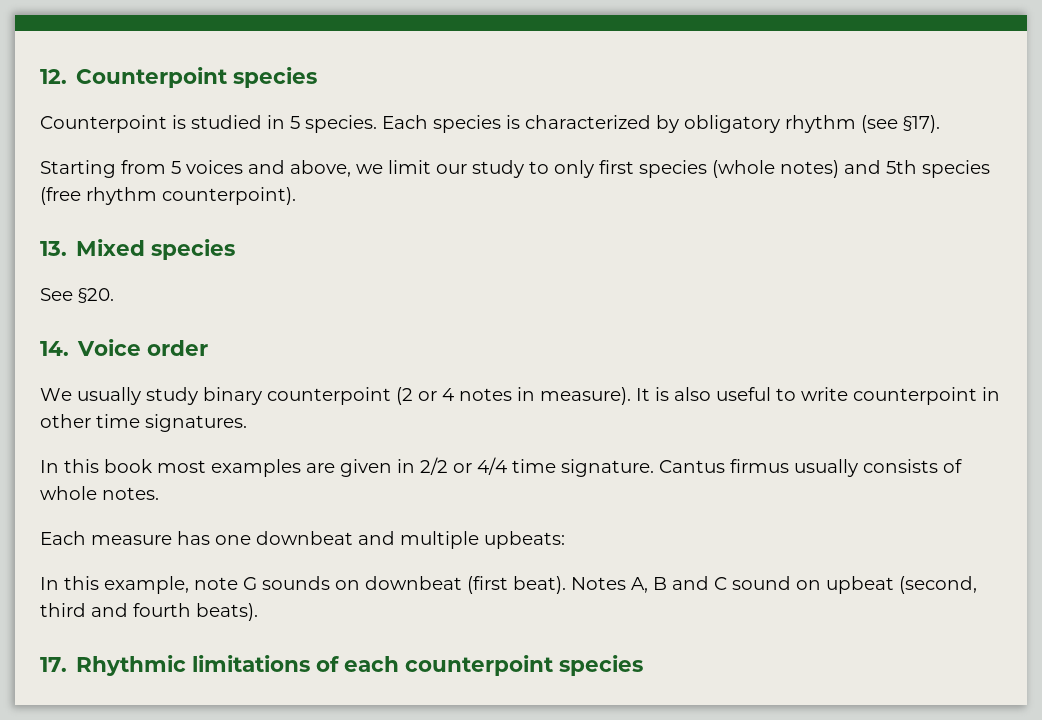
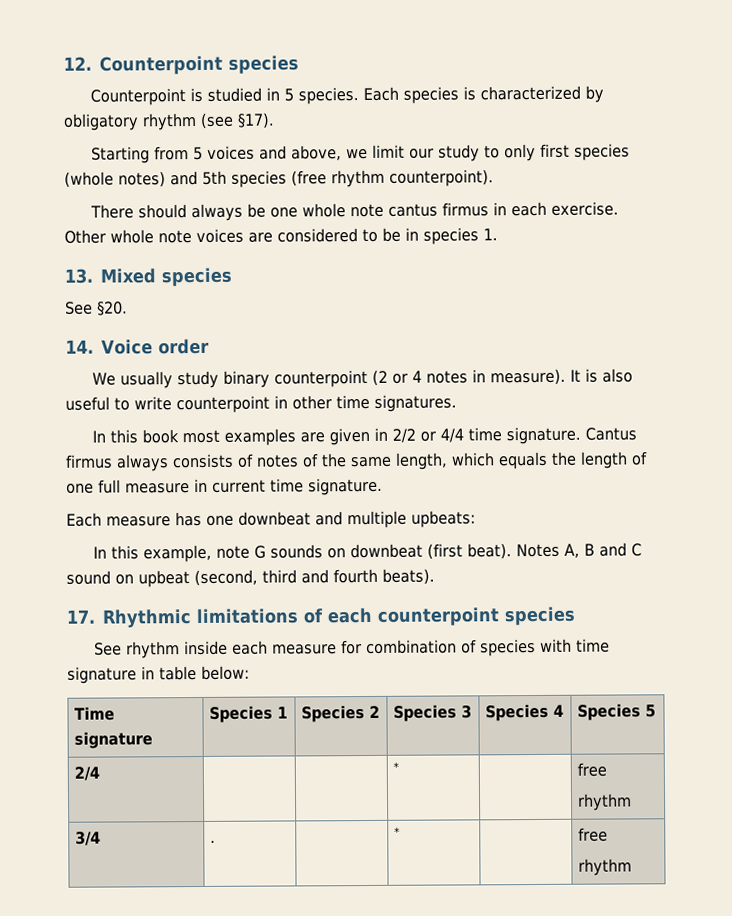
(296, 196) none -> [89,201,619,222] [64,227,498,245] // There should always be one whole note cantus firmus in each exercise. Other whole note voices are considered to be in species 1.
[794,459,858,477] usually -> [116,454,169,472] always
[40,486,159,500] whole notes. -> [256,451,648,470] [66,477,383,496] notes of the same length, which equals the length of one full measure in current time signature.
(644, 665) none -> [93,638,610,659] [67,665,250,684] [73,706,115,721] [73,731,153,749] [208,705,288,723] [300,705,380,723] [392,704,472,722] [484,703,564,722] [576,703,656,721] [73,766,100,781] [392,761,399,771] [576,762,607,777] [576,793,632,811] [74,831,101,846] [209,840,216,843] [393,826,400,836] [577,827,608,842] [577,858,632,876] // See rhythm inside each measure for combination of species with time signature in table below: // Time signature | Species 1 | Species 2 | Species 3 | Species 4 | Species 5 // 2/4 | | | * | | free // rhythm // 3/4 | . | | * | | free // rhythm

